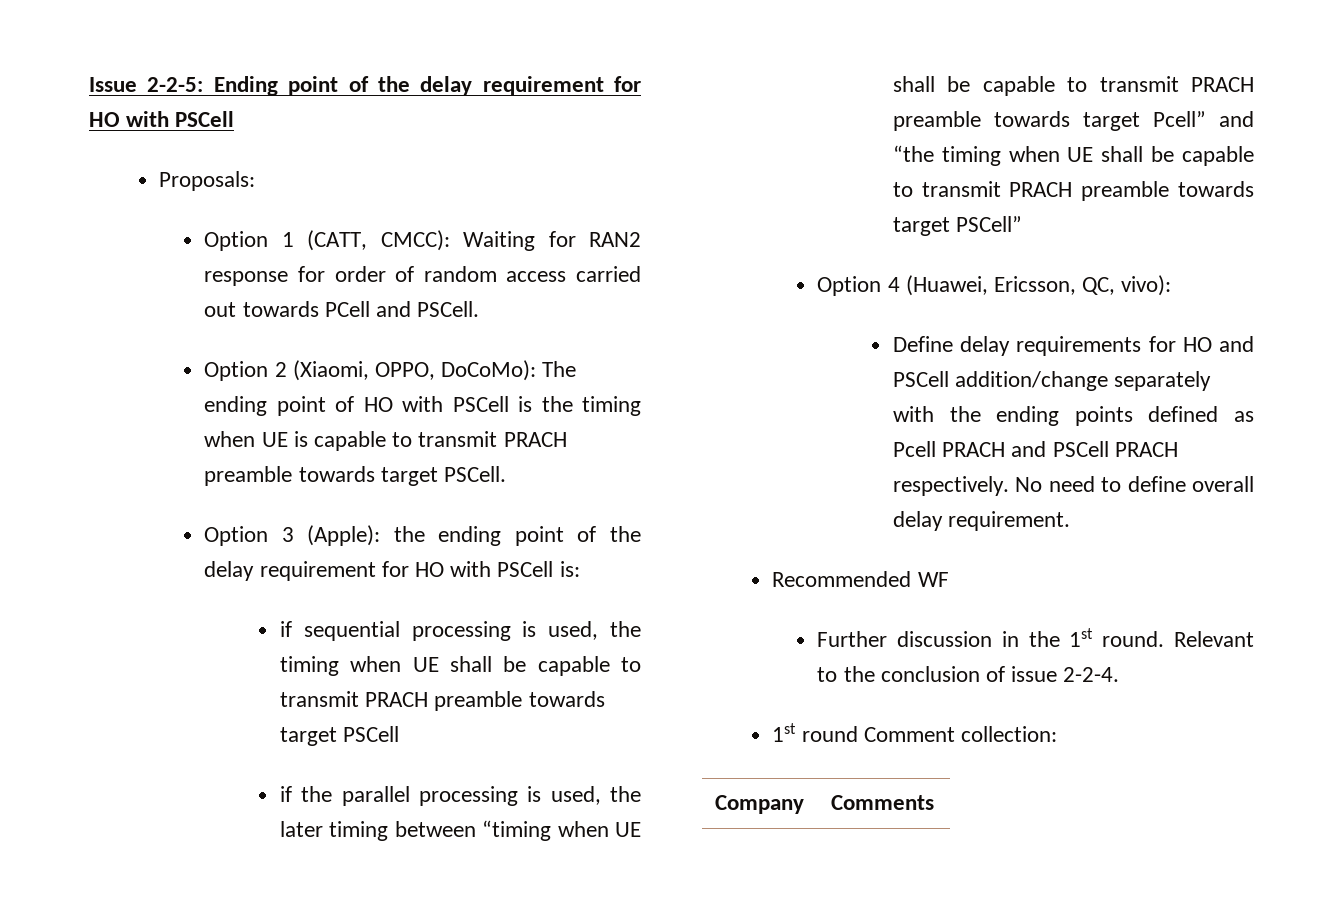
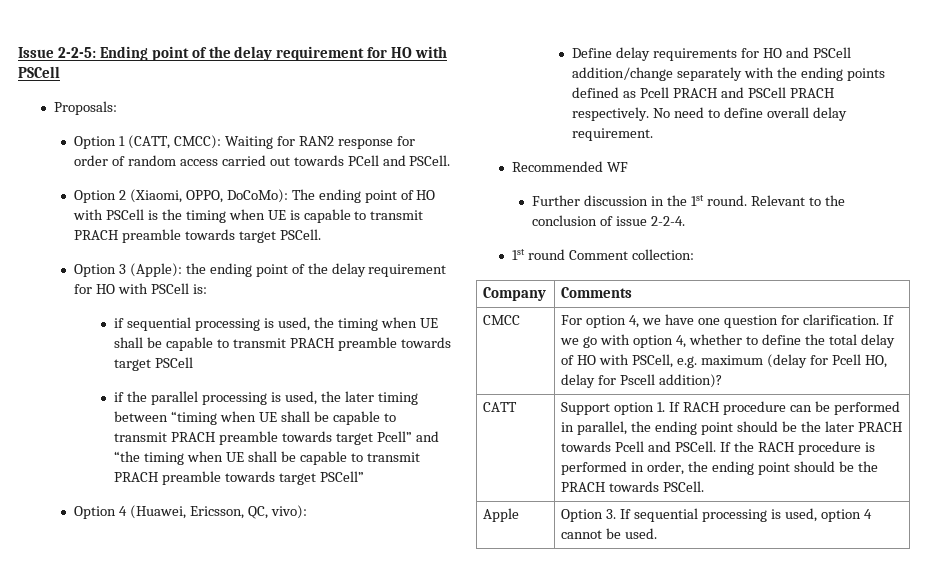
(935, 802) none -> [483,315,521,325] [561,314,894,328] [560,334,895,348] [561,354,887,368] [561,374,723,388] [483,402,518,412] [561,401,900,415] [561,421,902,435] [561,441,875,455] [561,461,878,475] [561,481,705,492] [483,508,520,522] [561,508,872,522] [561,528,658,539] // CMCC | For option 4, we have one question for clarification. If we go with option 4, whether to define the total delay of HO with PSCell, e.g. maximum (delay for Pcell HO, delay for Pscell addition)? // CATT | Support option 1. If RACH procedure can be performed in parallel, the ending point should be the later PRACH towards Pcell and PSCell. If the RACH procedure is performed in order, the ending point should be the PRACH towards PSCell. // Apple | Option 3. If sequential processing is used, option 4 cannot be used.

